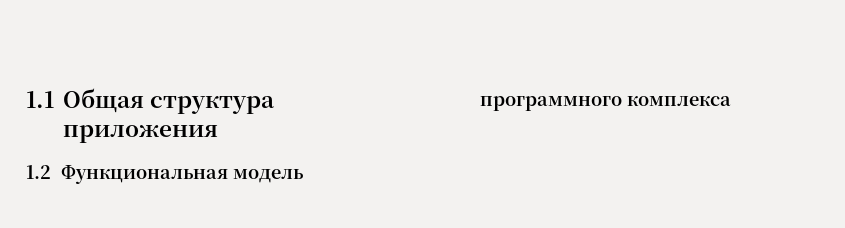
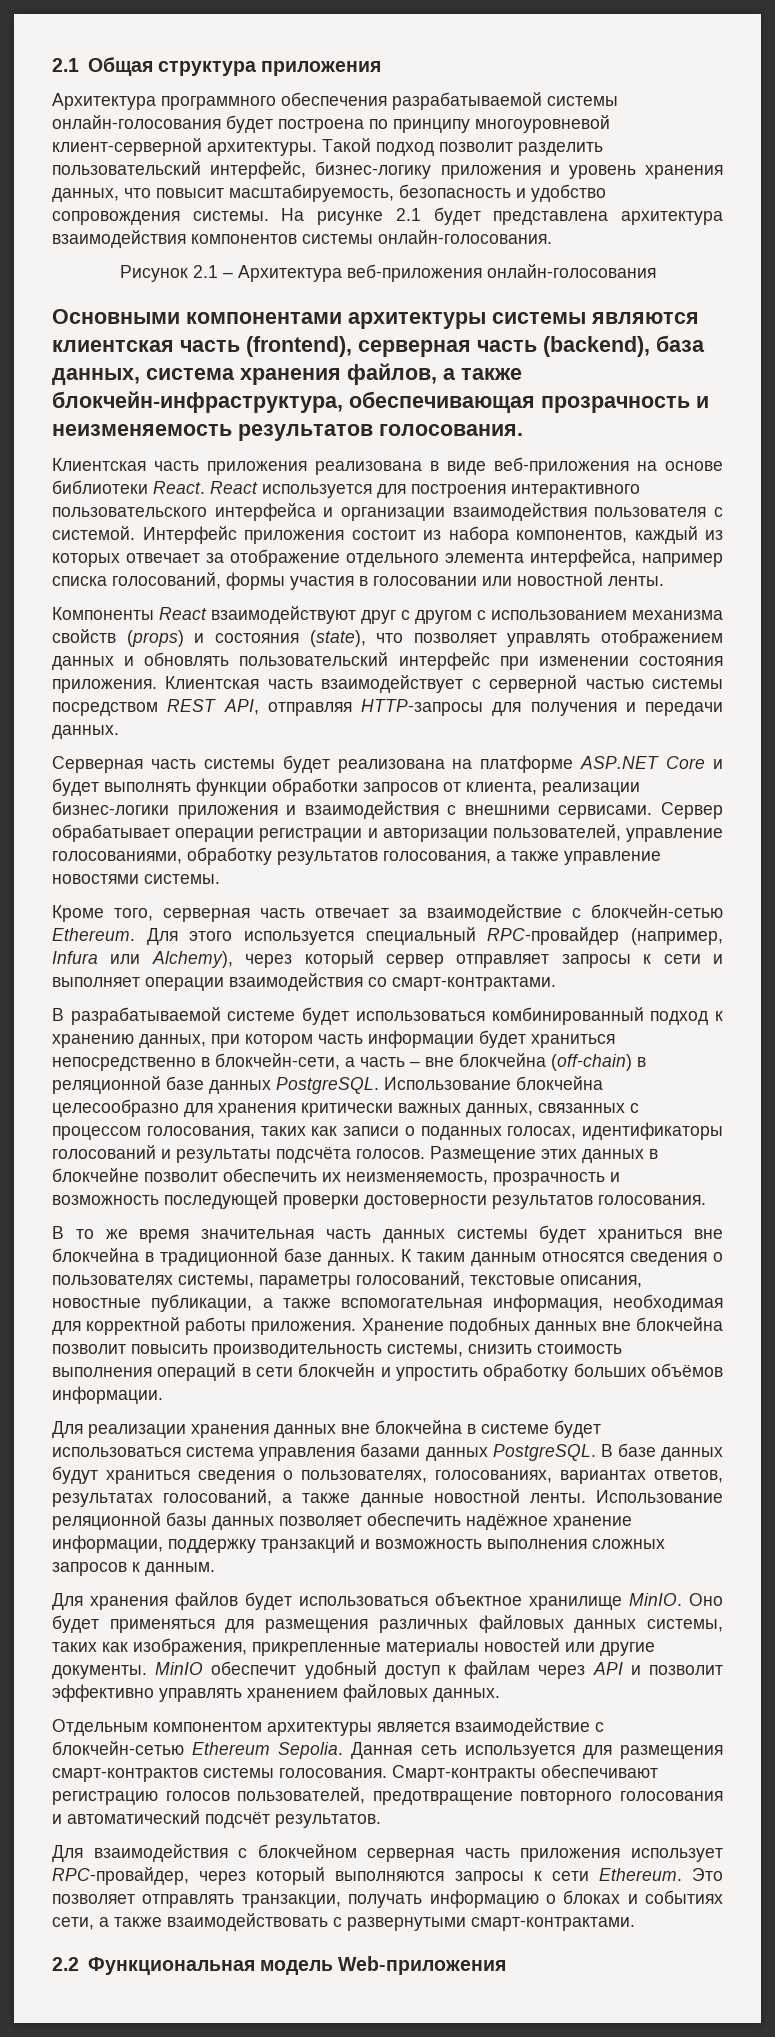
[26,91,54,108] 1.1 -> [52,58,79,72] 2.1
[26,165,304,184] [480,96,732,111] 1.2 Функциональная модель программного комплекса -> [52,92,618,110] [52,115,610,133] [52,138,603,156] [52,161,723,179] [52,184,606,202] [52,207,723,225] [52,230,552,248] [119,264,656,282] [52,309,699,329] [52,335,705,357] [52,363,522,385] [52,391,709,413] [52,424,523,441] [52,457,723,475] [52,480,640,498] [52,503,723,521] [52,526,723,544] [52,549,723,567] [52,572,664,590] [52,606,723,624] [52,629,723,647] [52,652,723,670] [52,675,724,693] [52,699,723,716] [52,725,119,739] [52,755,724,773] [52,778,640,796] [52,801,723,819] [52,824,724,842] [52,847,661,865] [52,874,220,884] [52,904,723,922] [52,927,723,945] [52,950,723,968] [52,973,556,991] [52,1007,723,1025] [52,1030,615,1048] [52,1053,646,1071] [52,1076,603,1094] [52,1099,639,1117] [52,1122,723,1140] [52,1145,658,1163] [52,1168,620,1186] [52,1191,706,1209] [52,1225,723,1243] [52,1248,723,1266] [52,1271,642,1289] [52,1294,723,1312] [52,1317,723,1335] [52,1344,622,1358] [52,1363,723,1381] [52,1386,163,1404] [52,1420,601,1438] [52,1443,723,1461] [52,1466,723,1484] [52,1489,723,1507] [52,1512,632,1530] [52,1535,665,1553] [52,1562,215,1576] [52,1592,723,1610] [52,1615,723,1633] [52,1638,655,1656] [52,1661,723,1679] [52,1684,500,1702] [52,1718,604,1736] [52,1741,723,1759] [52,1764,658,1782] [52,1787,724,1805] [52,1810,381,1828] [52,1844,723,1862] [52,1867,723,1885] [52,1890,723,1908] [52,1913,635,1931] [52,1956,507,1975] Архитектура программного обеспечения разрабатываемой системы онлайн-голосования будет построена по принципу многоуровневой клиент-серверной архитектуры. Такой подход позволит разделить пользовательский интерфейс, бизнес-логику приложения и уровень хранения данных, что повысит масштабируемость, безопасность и удобство сопровождения системы. На рисунке 2.1 будет представлена архитектура взаимодействия компонентов системы онлайн-голосования. // Рисунок 2.1 – Архитектура веб-приложения онлайн-голосования // Основными компонентами архитектуры системы являются клиентская часть (frontend), серверная часть (backend), база данных, система хранения файлов, а также блокчейн-инфраструктура, обеспечивающая прозрачность и неизменяемость результатов голосования. // Клиентская часть приложения реализована в виде веб-приложения на основе библиотеки React. React используется для построения интерактивного пользовательского интерфейса и организации взаимодействия пользователя с системой. Интерфейс приложения состоит из набора компонентов, каждый из которых отвечает за отображение отдельного элемента интерфейса, например списка голосований, формы участия в голосовании или новостной ленты. // Компоненты React взаимодействуют друг с другом с использованием механизма свойств (props) и состояния (state), что позволяет управлять отображением данных и обновлять пользовательский интерфейс при изменении состояния приложения. Клиентская часть взаимодействует с серверной частью системы посредством REST API, отправляя HTTP-запросы для получения и передачи данных. // Серверная часть системы будет реализована на платформе ASP.NET Core и будет выполнять функции обработки запросов от клиента, реализации бизнес-логики приложения и взаимодействия с внешними сервисами. Сервер обрабатывает операции регистрации и авторизации пользователей, управление голосованиями, обработку результатов голосования, а также управление новостями системы. // Кроме того, серверная часть отвечает за взаимодействие с блокчейн-сетью Ethereum. Для этого используется специальный RPC-провайдер (например, Infura или Alchemy), через который сервер отправляет запросы к сети и выполняет операции взаимодействия со смарт-контрактами. // В разрабатываемой системе будет использоваться комбинированный подход к хранению данных, при котором часть информации будет храниться непосредственно в блокчейн-сети, а часть – вне блокчейна (off-chain) в реляционной базе данных PostgreSQL. Использование блокчейна целесообразно для хранения критически важных данных, связанных с процессом голосования, таких как записи о поданных голосах, идентификаторы голосований и результаты подсчёта голосов. Размещение этих данных в блокчейне позволит обеспечить их неизменяемость, прозрачность и возможность последующей проверки достоверности результатов голосования. // В то же время значительная часть данных системы будет храниться вне блокчейна в традиционной базе данных. К таким данным относятся сведения о пользователях системы, параметры голосований, текстовые описания, новостные публикации, а также вспомогательная информация, необходимая для корректной работы приложения. Хранение подобных данных вне блокчейна позволит повысить производительность системы, снизить стоимость выполнения операций в сети блокчейн и упростить обработку больших объёмов информации. // Для реализации хранения данных вне блокчейна в системе будет использоваться система управления базами данных PostgreSQL. В базе данных будут храниться сведения о пользователях, голосованиях, вариантах ответов, результатах голосований, а также данные новостной ленты. Использование реляционной базы данных позволяет обеспечить надёжное хранение информации, поддержку транзакций и возможность выполнения сложных запросов к данным. // Для хранения файлов будет использоваться объектное хранилище MinIO. Оно будет применяться для размещения различных файловых данных системы, таких как изображения, прикрепленные материалы новостей или другие документы. MinIO обеспечит удобный доступ к файлам через API и позволит эффективно управлять хранением файловых данных. // Отдельным компонентом архитектуры является взаимодействие с блокчейн-сетью Ethereum Sepolia. Данная сеть используется для размещения смарт-контрактов системы голосования. Смарт-контракты обеспечивают регистрацию голосов пользователей, предотвращение повторного голосования и автоматический подсчёт результатов. // Для взаимодействия с блокчейном серверная часть приложения использует RPC-провайдер, через который выполняются запросы к сети Ethereum. Это позволяет отправлять транзакции, получать информацию о блоках и событиях сети, а также взаимодействовать с развернутыми смарт-контрактами. // 2.2 Функциональная модель Web-приложения

